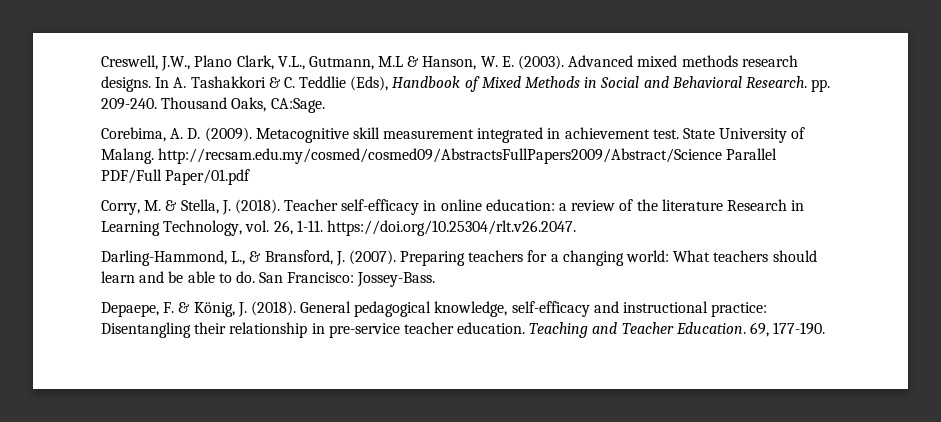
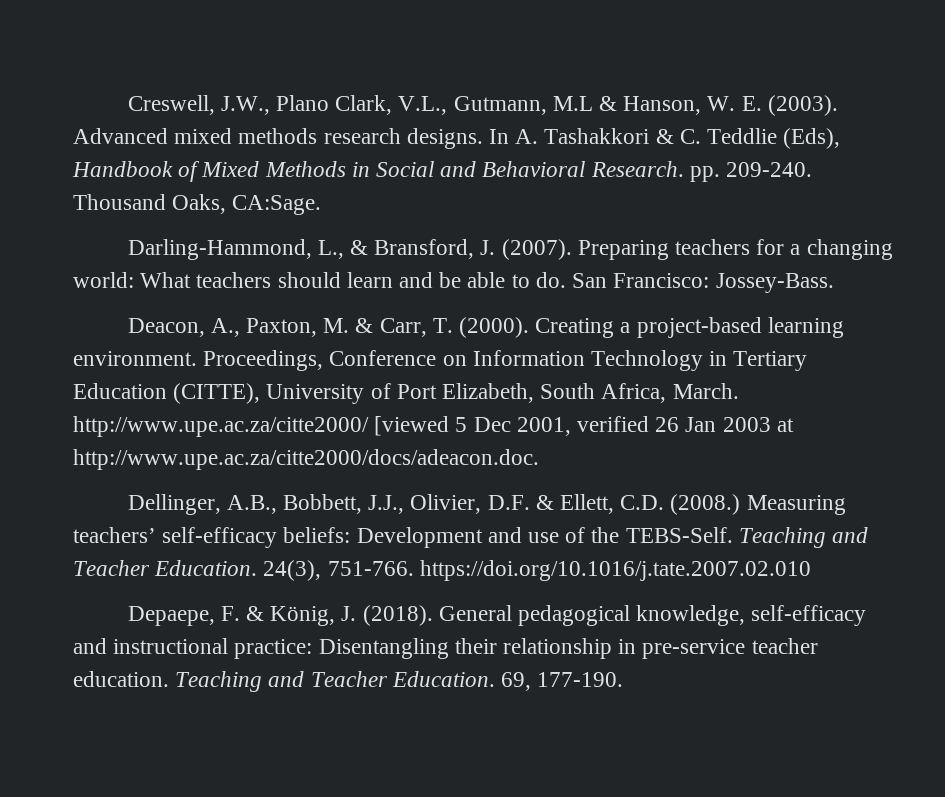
[101,127,806,143] [101,148,778,164] [101,169,251,185] [101,199,805,215] [101,220,576,236] // Corebima, A. D. (2009). Metacognitive skill measurement integrated in achievement test. State University of Malang. http://recsam.edu.my/cosmed/cosmed09/AbstractsFullPapers2009/Abstract/Science Parallel PDF/Full Paper/01.pdf // Corry, M. & Stella, J. (2018). Teacher self-efficacy in online education: a review of the literature Research in Learning Technology, vol. 26, 1-11. https://doi.org/10.25304/rlt.v26.2047. -> (322, 205) none
(436, 279) none -> [127,317,844,338] [73,350,808,371] [73,383,739,404] [73,416,794,437] [73,449,539,470] [127,494,846,515] [73,527,869,548] [73,560,811,581] // Deacon, A., Paxton, M. & Carr, T. (2000). Creating a project-based learning environment. Proceedings, Conference on Information Technology in Tertiary Education (CITTE), University of Port Elizabeth, South Africa, March. http://www.upe.ac.za/citte2000/ [viewed 5 Dec 2001, verified 26 Jan 2003 at http://www.upe.ac.za/citte2000/docs/adeacon.doc. // Dellinger, A.B., Bobbett, J.J., Olivier, D.F. & Ellett, C.D. (2008.) Measuring teachers’ self-efficacy beliefs: Development and use of the TEBS-Self. Teaching and Teacher Education. 24(3), 751-766. https://doi.org/10.1016/j.tate.2007.02.010

